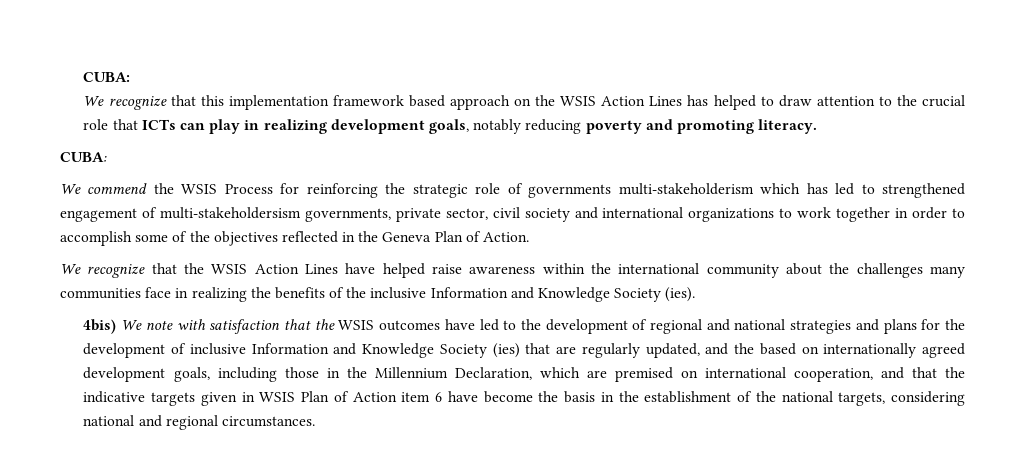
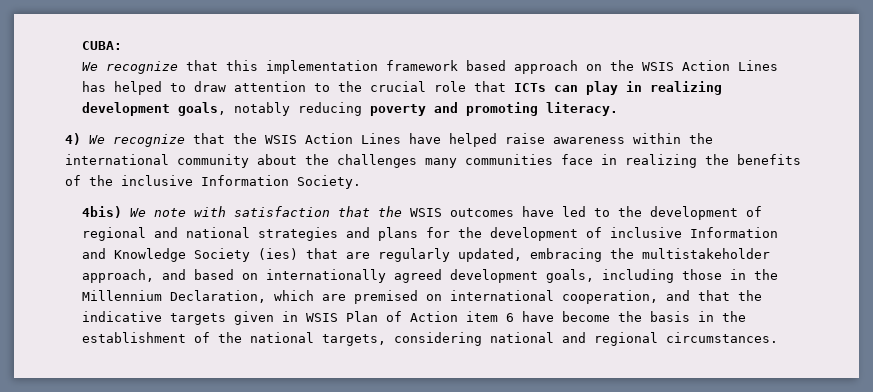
[60,152,107,162] [60,183,966,198] [60,207,965,222] [60,231,530,246] CUBA: // We commend the WSIS Process for reinforcing the strategic role of governments multi-stakeholderism which has led to strengthened engagement of multi-stakeholdersism governments, private sector, civil society and international organizations to work together in order to accomplish some of the objectives reflected in the Geneva Plan of Action. // -> [65,133,81,145] 4)
[510,287,696,302] and Knowledge Society (ies). -> [297,175,361,189] Society.
[705,343,755,355] and the -> [529,248,770,262] [81,269,186,283] embracing the multistakeholder approach, and

